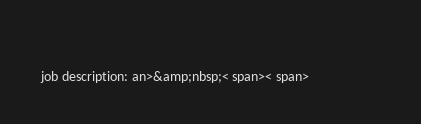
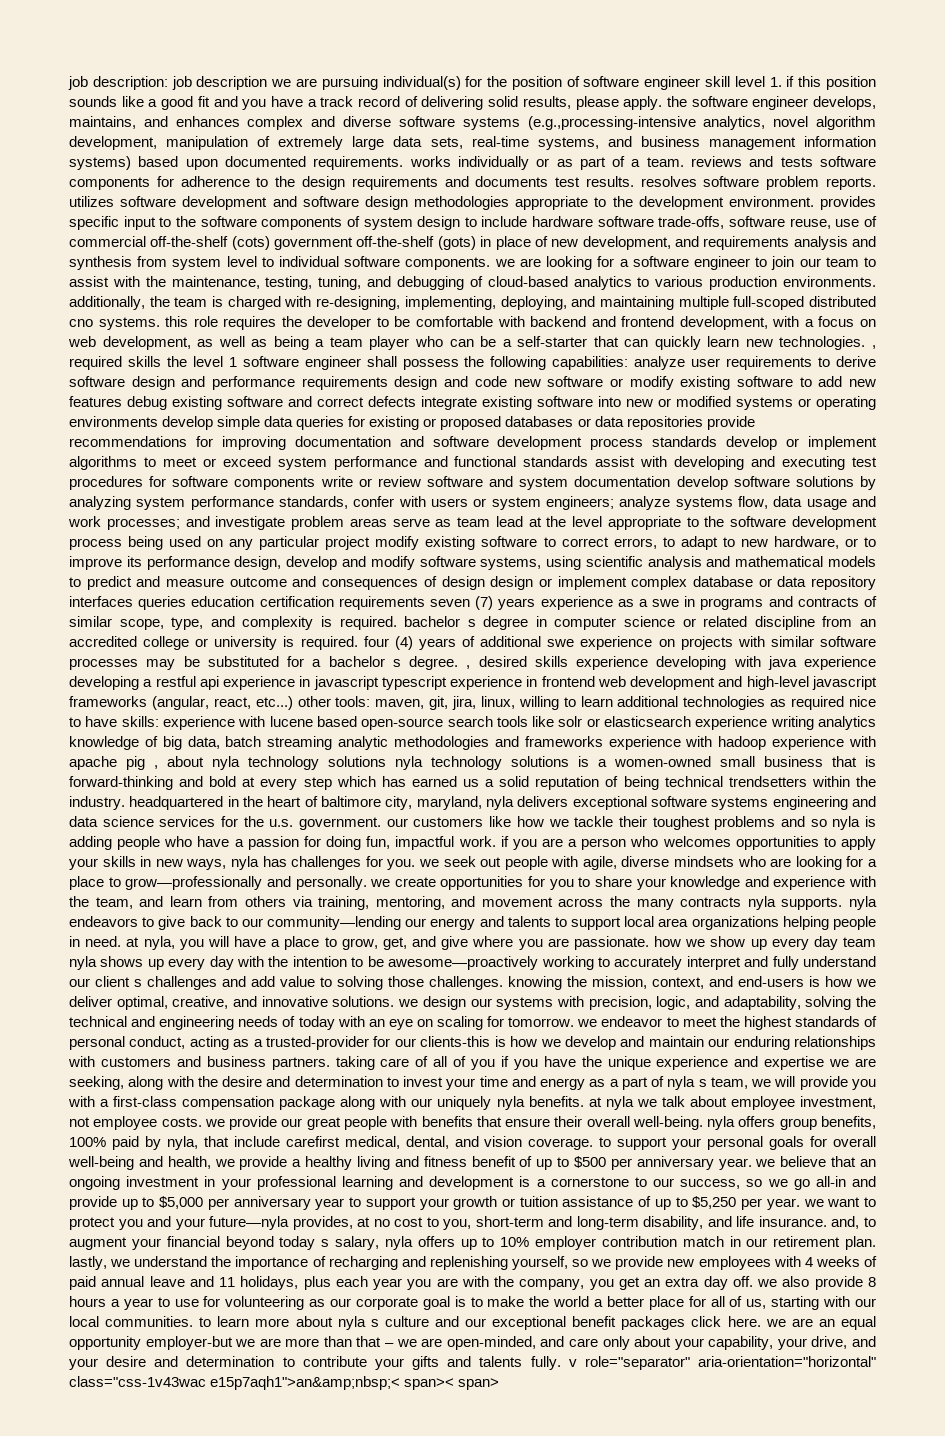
[131,71,229,83] an>&amp;nbsp;< -> [171,76,876,90] [69,96,877,110] [69,116,877,130] [69,136,876,150] [69,156,876,170] [69,176,877,190] [69,196,876,210] [69,216,877,230] [69,236,877,250] [69,256,877,270] [69,276,877,290] [69,296,877,310] [69,316,876,330] [68,336,876,350] [69,356,876,370] [69,376,876,390] [69,396,876,410] [69,416,755,430] [69,436,877,450] [69,456,877,470] [69,476,876,490] [69,496,877,510] [68,516,877,530] [69,536,877,550] [69,556,877,570] [69,576,876,590] [69,596,877,610] [69,616,877,630] [69,636,877,650] [69,656,876,670] [69,676,877,690] [69,696,876,710] [69,716,876,730] [69,736,877,750] [69,756,876,770] [69,776,876,790] [69,796,877,810] [69,816,877,830] [69,836,876,850] [69,856,877,870] [69,876,876,890] [69,896,878,910] [69,916,876,930] [69,936,876,950] [69,956,876,970] [69,976,876,990] [69,996,876,1010] [69,1016,878,1030] [69,1036,876,1050] [68,1056,876,1070] [69,1076,876,1090] [68,1096,876,1110] [69,1116,877,1130] [69,1136,877,1150] [68,1156,876,1170] [69,1176,876,1190] [69,1196,877,1210] [69,1216,876,1230] [69,1236,877,1250] [69,1256,877,1270] [69,1276,876,1290] [69,1296,876,1310] [69,1316,877,1330] [69,1336,876,1350] [69,1356,876,1370] [69,1376,401,1390] job description we are pursuing individual(s) for the position of software engineer skill level 1. if this position sounds like a good fit and you have a track record of delivering solid results, please apply. the software engineer develops, maintains, and enhances complex and diverse software systems (e.g.,processing-intensive analytics, novel algorithm development, manipulation of extremely large data sets, real-time systems, and business management information systems) based upon documented requirements. works individually or as part of a team. reviews and tests software components for adherence to the design requirements and documents test results. resolves software problem reports. utilizes software development and software design methodologies appropriate to the development environment. provides specific input to the software components of system design to include hardware software trade-offs, software reuse, use of commercial off-the-shelf (cots) government off-the-shelf (gots) in place of new development, and requirements analysis and synthesis from system level to individual software components. we are looking for a software engineer to join our team to assist with the maintenance, testing, tuning, and debugging of cloud-based analytics to various production environments. additionally, the team is charged with re-designing, implementing, deploying, and maintaining multiple full-scoped distributed cno systems. this role requires the developer to be comfortable with backend and frontend development, with a focus on web development, as well as being a team player who can be a self-starter that can quickly learn new technologies. , required skills the level 1 software engineer shall possess the following capabilities: analyze user requirements to derive software design and performance requirements design and code new software or modify existing software to add new features debug existing software and correct defects integrate existing software into new or modified systems or operating environments develop simple data queries for existing or proposed databases or data repositories provide recommendations for improving documentation and software development process standards develop or implement algorithms to meet or exceed system performance and functional standards assist with developing and executing test procedures for software components write or review software and system documentation develop software solutions by analyzing system performance standards, confer with users or system engineers; analyze systems flow, data usage and work processes; and investigate problem areas serve as team lead at the level appropriate to the software development process being used on any particular project modify existing software to correct errors, to adapt to new hardware, or to improve its performance design, develop and modify software systems, using scientific analysis and mathematical models to predict and measure outcome and consequences of design design or implement complex database or data repository interfaces queries education certification requirements seven (7) years experience as a swe in programs and contracts of similar scope, type, and complexity is required. bachelor s degree in computer science or related discipline from an accredited college or university is required. four (4) years of additional swe experience on projects with similar software processes may be substituted for a bachelor s degree. , desired skills experience developing with java experience developing a restful api experience in javascript typescript experience in frontend web development and high-level javascript frameworks (angular, react, etc...) other tools: maven, git, jira, linux, willing to learn additional technologies as required nice to have skills: experience with lucene based open-source search tools like solr or elasticsearch experience writing analytics knowledge of big data, batch streaming analytic methodologies and frameworks experience with hadoop experience with apache pig , about nyla technology solutions nyla technology solutions is a women-owned small business that is forward-thinking and bold at every step which has earned us a solid reputation of being technical trendsetters within the industry. headquartered in the heart of baltimore city, maryland, nyla delivers exceptional software systems engineering and data science services for the u.s. government. our customers like how we tackle their toughest problems and so nyla is adding people who have a passion for doing fun, impactful work. if you are a person who welcomes opportunities to apply your skills in new ways, nyla has challenges for you. we seek out people with agile, diverse mindsets who are looking for a place to grow—professionally and personally. we create opportunities for you to share your knowledge and experience with the team, and learn from others via training, mentoring, and movement across the many contracts nyla supports. nyla endeavors to give back to our community—lending our energy and talents to support local area organizations helping people in need. at nyla, you will have a place to grow, get, and give where you are passionate. how we show up every day team nyla shows up every day with the intention to be awesome—proactively working to accurately interpret and fully understand our client s challenges and add value to solving those challenges. knowing the mission, context, and end-users is how we deliver optimal, creative, and innovative solutions. we design our systems with precision, logic, and adaptability, solving the technical and engineering needs of today with an eye on scaling for tomorrow. we endeavor to meet the highest standards of personal conduct, acting as a trusted-provider for our clients-this is how we develop and maintain our enduring relationships with customers and business partners. taking care of all of you if you have the unique experience and expertise we are seeking, along with the desire and determination to invest your time and energy as a part of nyla s team, we will provide you with a first-class compensation package along with our uniquely nyla benefits. at nyla we talk about employee investment, not employee costs. we provide our great people with benefits that ensure their overall well-being. nyla offers group benefits, 100% paid by nyla, that include carefirst medical, dental, and vision coverage. to support your personal goals for overall well-being and health, we provide a healthy living and fitness benefit of up to $500 per anniversary year. we believe that an ongoing investment in your professional learning and development is a cornerstone to our success, so we go all-in and provide up to $5,000 per anniversary year to support your growth or tuition assistance of up to $5,250 per year. we want to protect you and your future—nyla provides, at no cost to you, short-term and long-term disability, and life insurance. and, to augment your financial beyond today s salary, nyla offers up to 10% employer contribution match in our retirement plan. lastly, we understand the importance of recharging and replenishing yourself, so we provide new employees with 4 weeks of paid annual leave and 11 holidays, plus each year you are with the company, you get an extra day off. we also provide 8 hours a year to use for volunteering as our corporate goal is to make the world a better place for all of us, starting with our local communities. to learn more about nyla s culture and our exceptional benefit packages click here. we are an equal opportunity employer-but we are more than that – we are open-minded, and care only about your capability, your drive, and your desire and determination to contribute your gifts and talents fully. v role="separator" aria-orientation="horizontal" class="css-1v43wac e15p7aqh1">an&amp;nbsp;<

